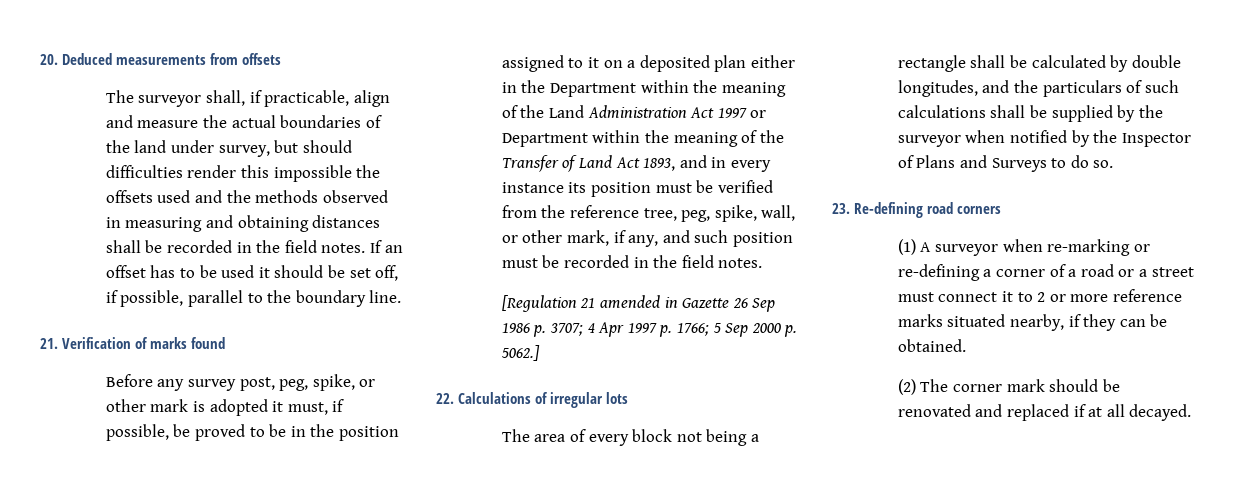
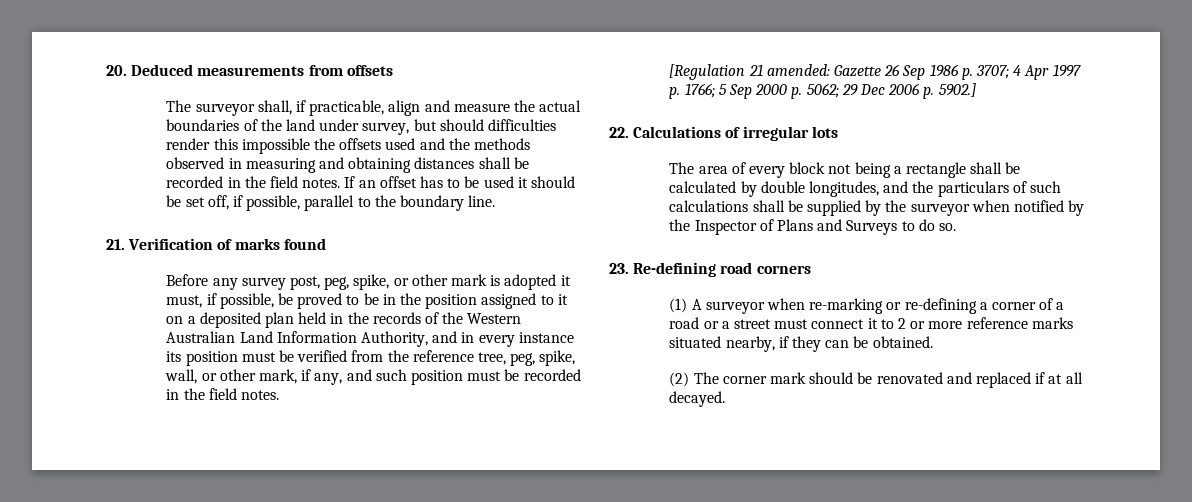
[750,55,795,68] [501,80,786,97] [501,105,767,119] [501,130,784,147] [501,155,676,172] either in the Department within the meaning of the Land Administration Act 1997 or Department within the meaning of the Transfer of Land Act 1893, -> [298,312,522,324] [166,331,429,347] held in the records of the Western Australian Land Information Authority,
[599,295,678,309] amended in -> [766,64,830,76] amended:
[500,345,540,361] 5062.] -> [806,83,976,99] 5062; 29 Dec 2006 p. 5902.]

